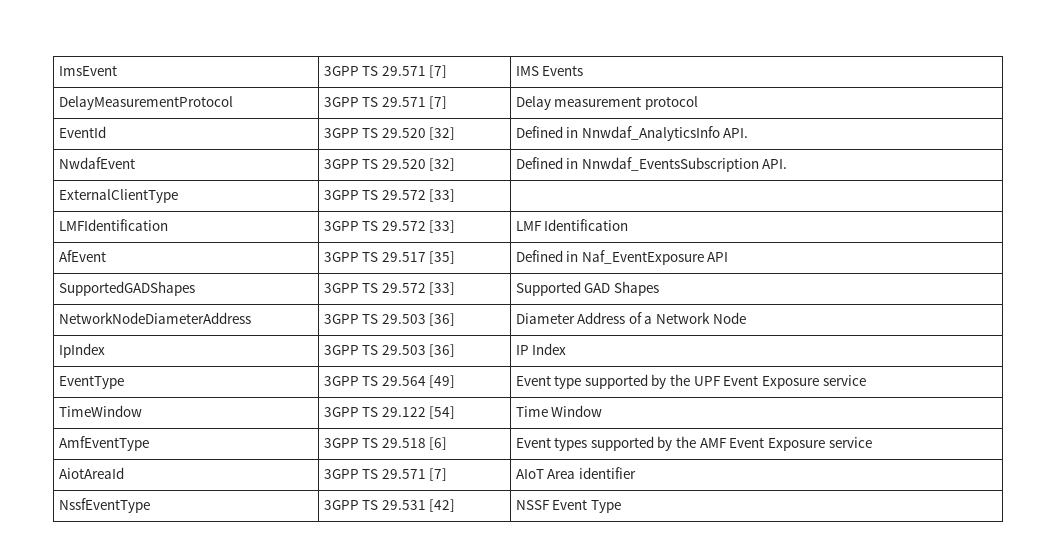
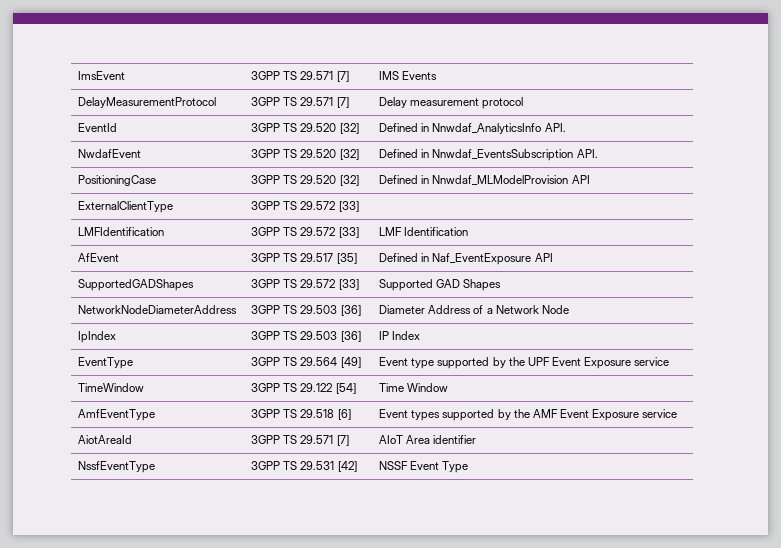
(788, 164) none -> [78,175,157,186] [251,175,359,186] [379,175,590,185] // PositioningCase | 3GPP TS 29.520 [32] | Defined in Nnwdaf_MLModelProvision API

